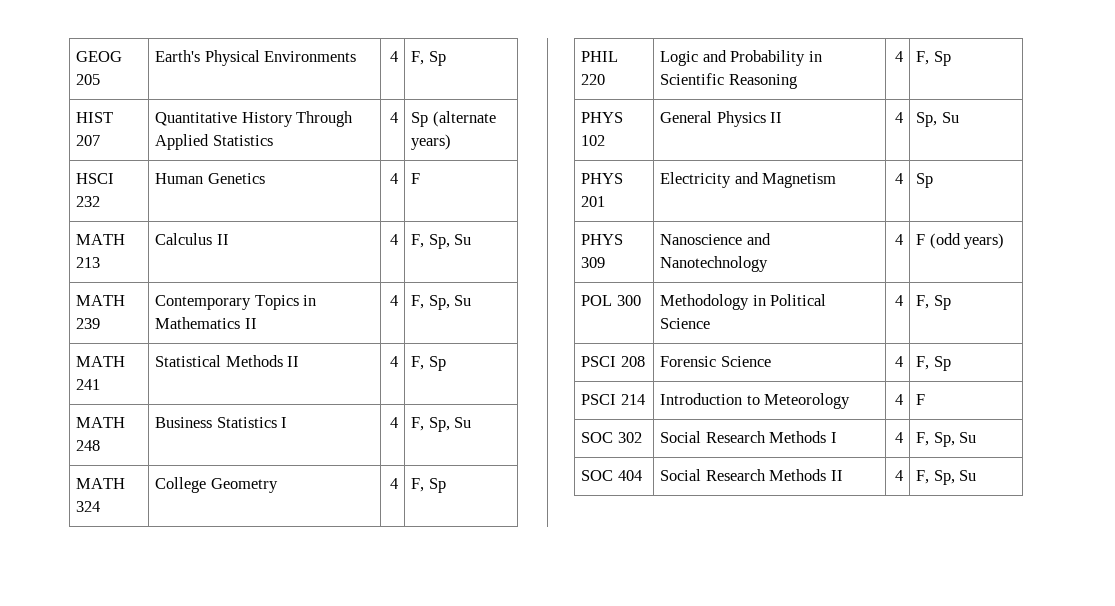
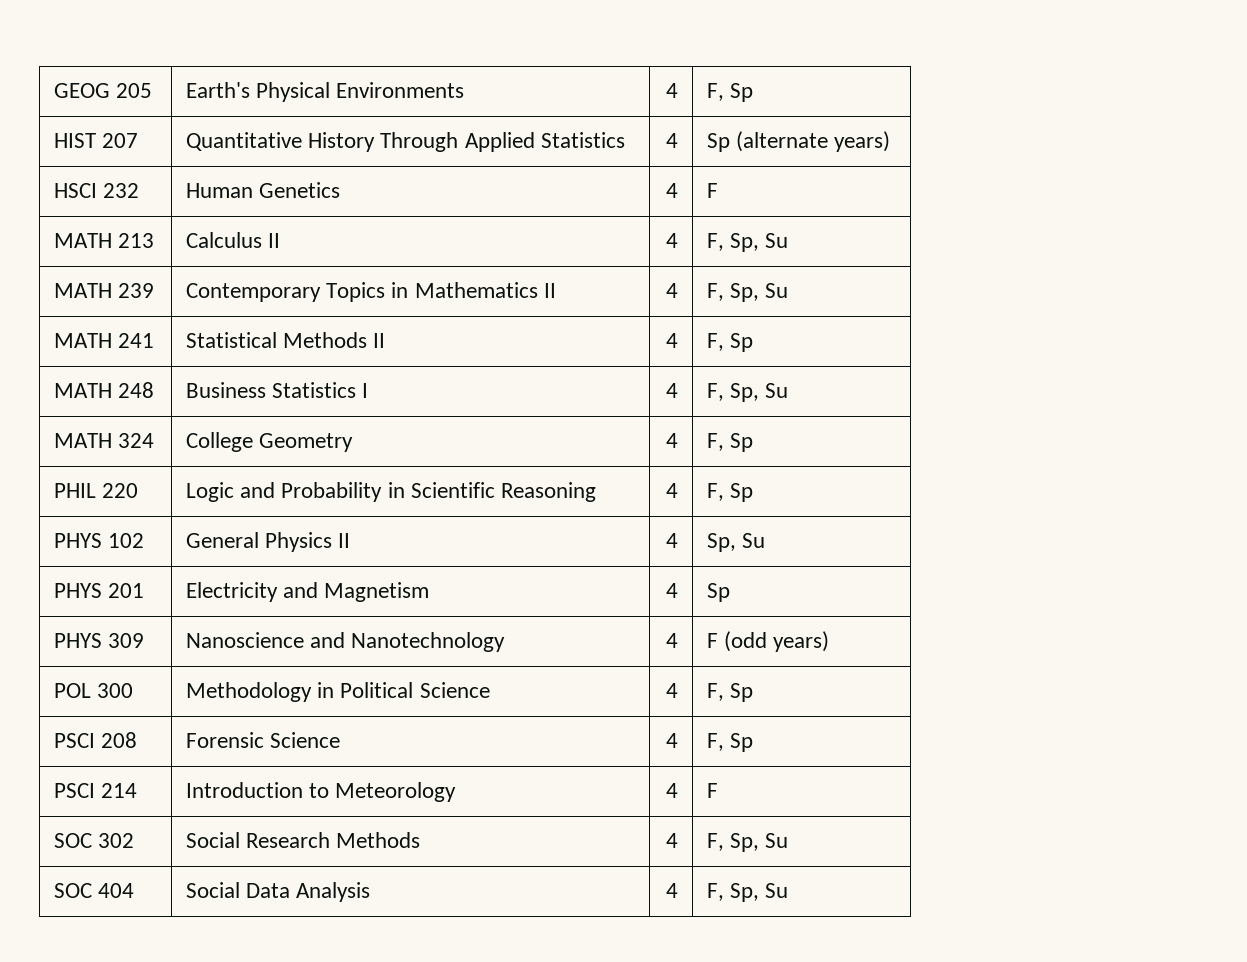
[830,432,837,443] I -> (421, 840) none
[705,469,843,481] Research Methods II -> [246,882,371,902] Data Analysis

